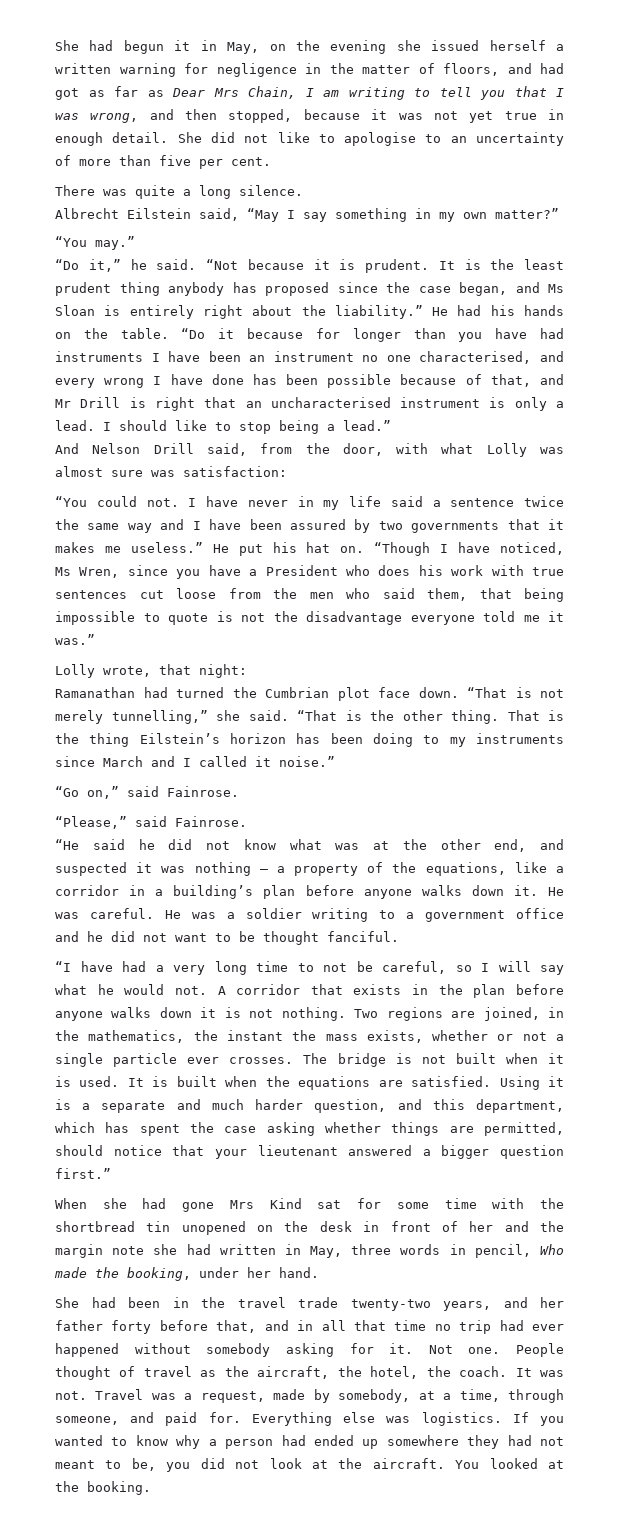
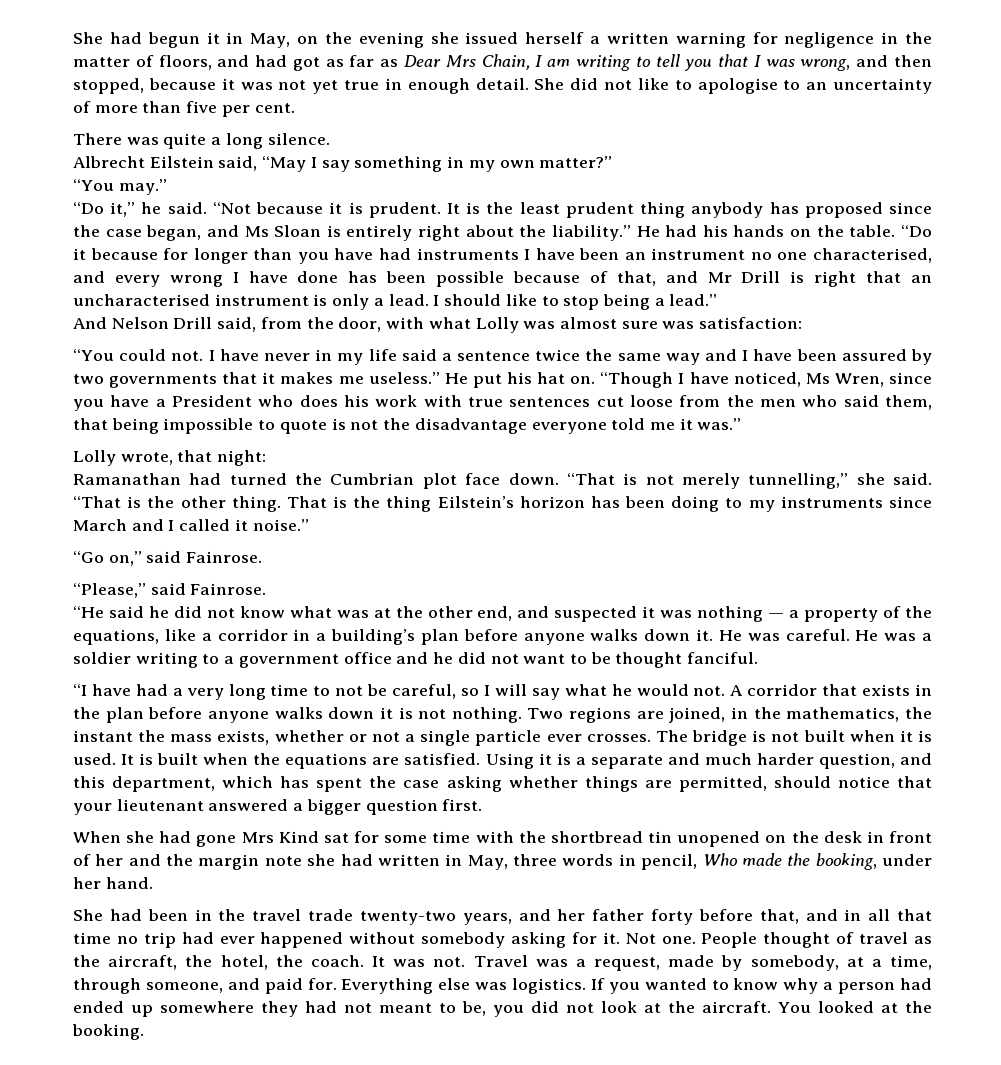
[55,1168,111,1179] first.” -> [442,799,483,811] first.

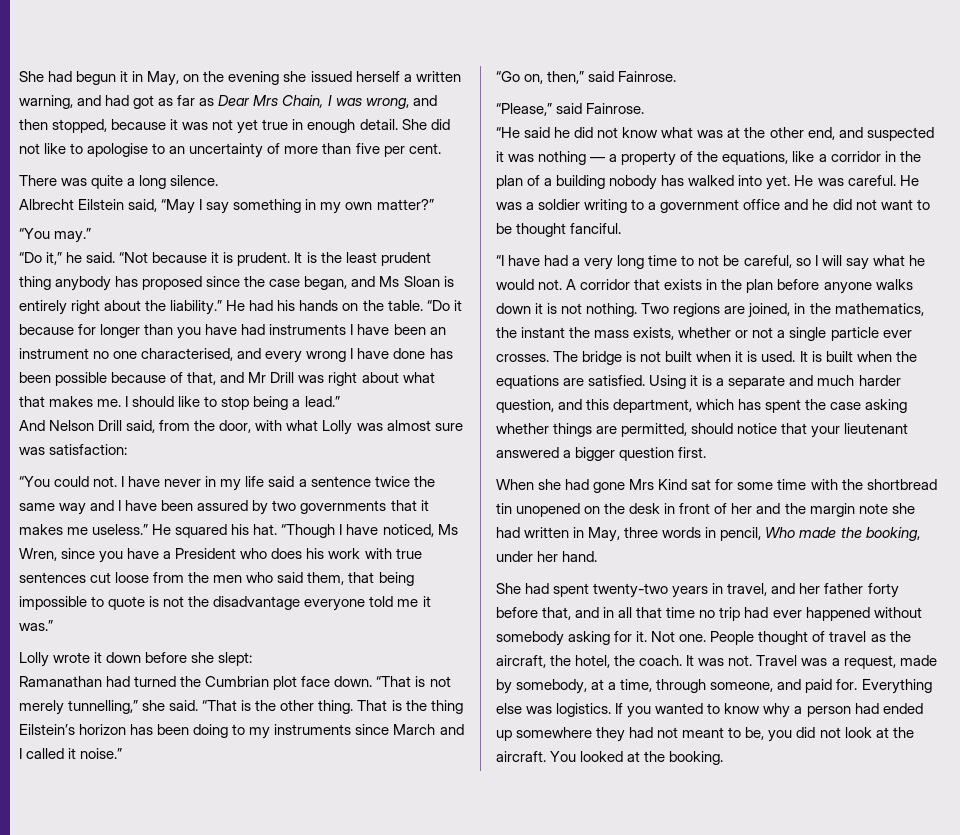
[675,32,933,48] [73,55,212,70] warning for negligence in the matter of floors, -> [19,95,73,109] warning,
[547,54,761,71] am writing to tell you that I -> (332, 100) none
[790,271,933,287] [73,294,429,310] is right that an uncharacterised instrument is only a lead. -> [298,372,435,386] [19,396,122,407] was right about what that makes me.
[472,372,596,388] put his hat on. -> [175,524,278,538] squared his hat.
[120,450,267,466] wrote, that night: -> [53,652,253,666] wrote it down before she slept:
[108,551,142,566] on,” -> [524,71,585,84] on, then,”
[316,629,714,645] a building’s plan before anyone walks down it. -> [899,151,921,162] [496,175,791,190] the plan of a building nobody has walked into yet.
[147,909,512,925] been in the travel trade twenty-two years, -> [553,583,768,598] spent twenty-two years in travel,

